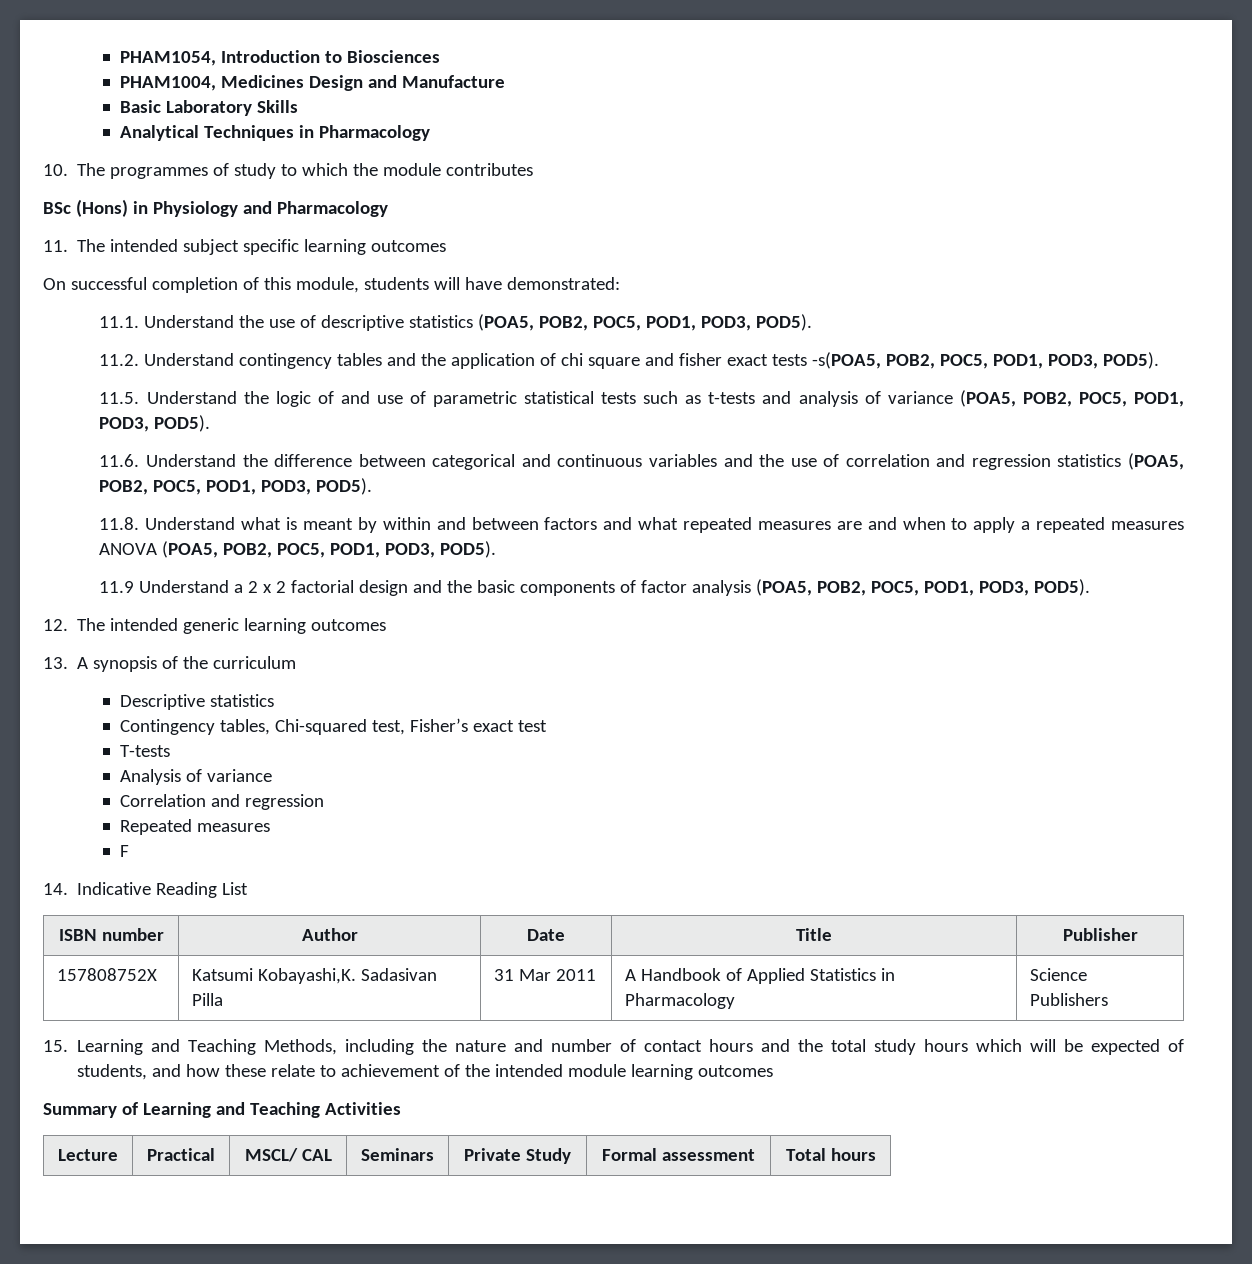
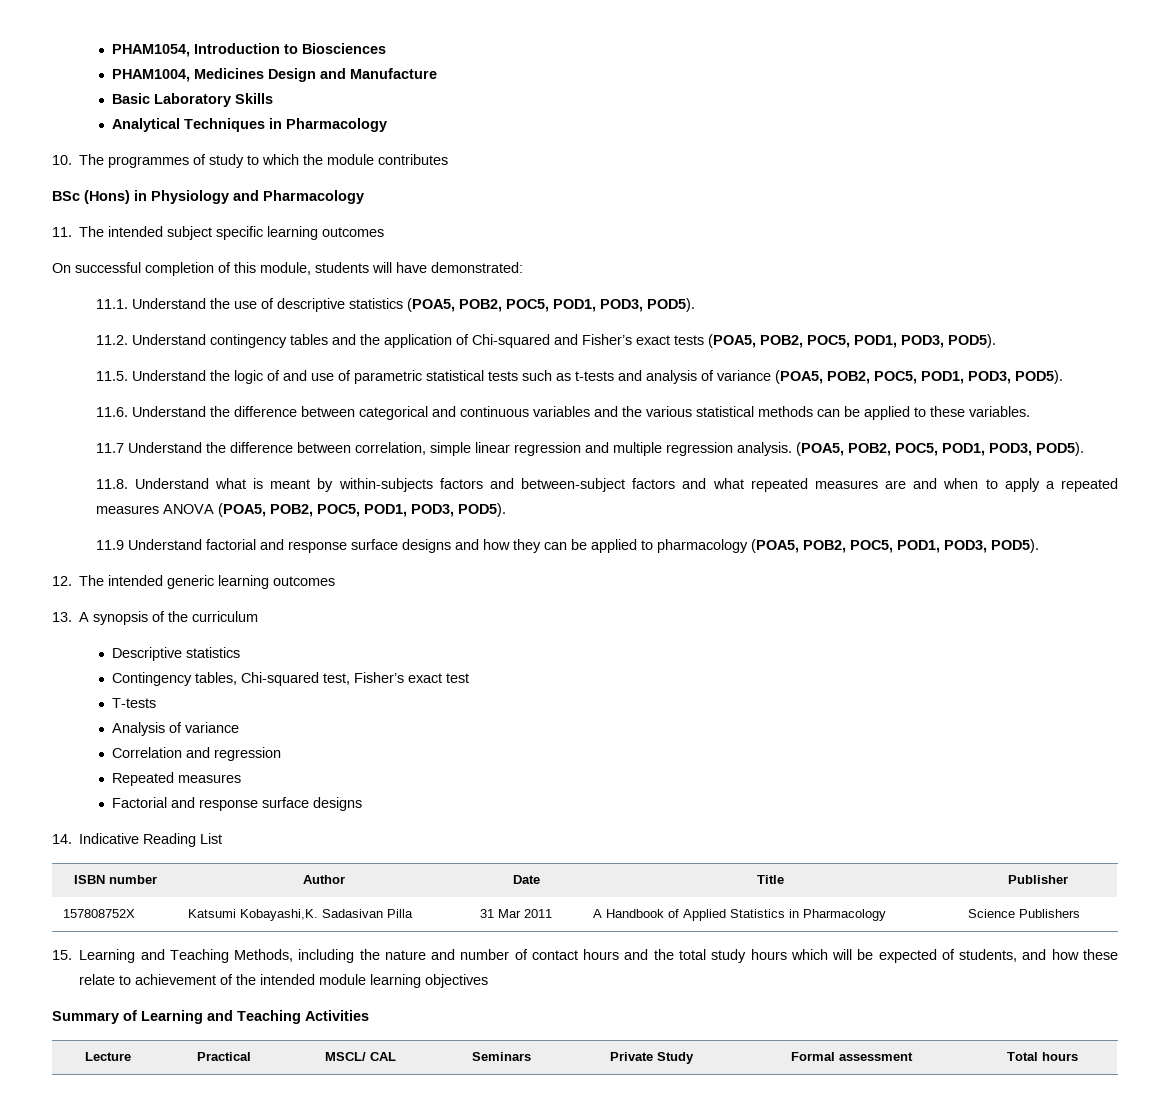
[561,353,723,369] chi square and fisher -> [471,334,632,348] Chi-squared and Fisher’s
[812,352,882,369] -s(POA5, -> [707,334,756,348] (POA5,
[790,454,1122,470] use of correlation and regression statistics -> [645,406,1030,420] [95,442,792,456] various statistical methods can be applied to these variables. // 11.7 Understand the difference between correlation, simple linear regression and multiple regression analysis.
[382,517,539,530] within and between -> [338,478,626,492] within-subjects factors and between-subject
[234,580,752,596] a 2 x 2 factorial design and the basic components of factor analysis -> [205,539,748,553] factorial and response surface designs and how they can be applied to pharmacology
[119,845,129,857] F -> [111,797,362,811] Factorial and response surface designs
[698,1065,774,1077] outcomes -> [425,974,489,988] objectives

